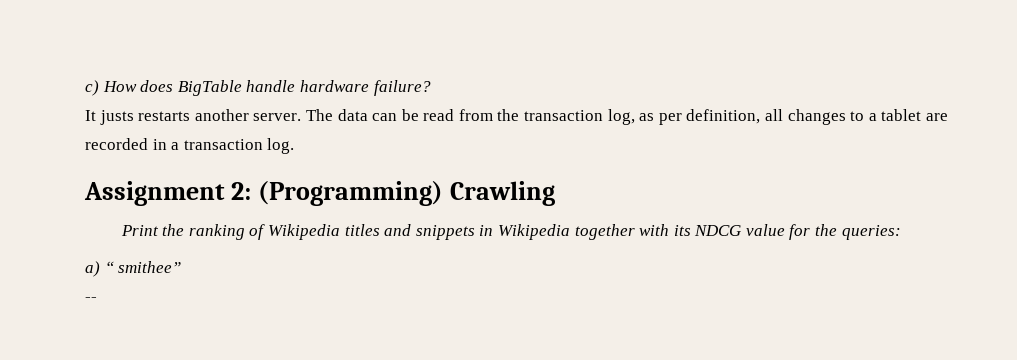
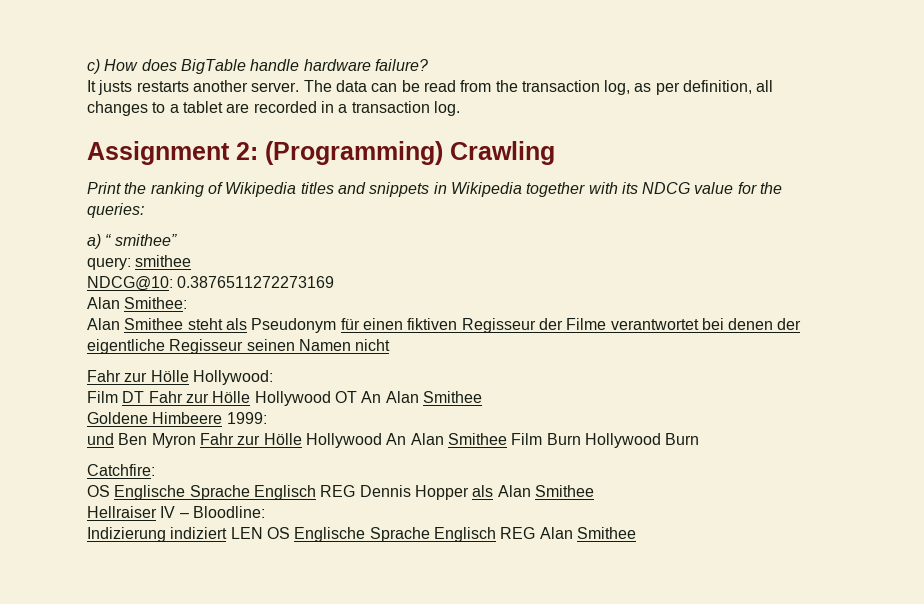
[85,297,97,302] -- -> [87,255,192,270] [87,276,335,291] [87,297,188,309] [87,318,802,333] [87,339,391,354] [87,370,273,385] [87,391,482,406] [87,412,267,424] [87,433,700,448] [87,464,155,476] [87,485,594,500] [87,506,265,518] [87,527,636,542] query: smithee // NDCG@10: 0.3876511272273169 // Alan Smithee: // Alan Smithee steht als Pseudonym für einen fiktiven Regisseur der Filme verantwortet bei denen der eigentliche Regisseur seinen Namen nicht // Fahr zur Hölle Hollywood: // Film DT Fahr zur Hölle Hollywood OT An Alan Smithee // Goldene Himbeere 1999: // und Ben Myron Fahr zur Hölle Hollywood An Alan Smithee Film Burn Hollywood Burn // Catchfire: // OS Englische Sprache Englisch REG Dennis Hopper als Alan Smithee // Hellraiser IV – Bloodline: // Indizierung indiziert LEN OS Englische Sprache Englisch REG Alan Smithee

